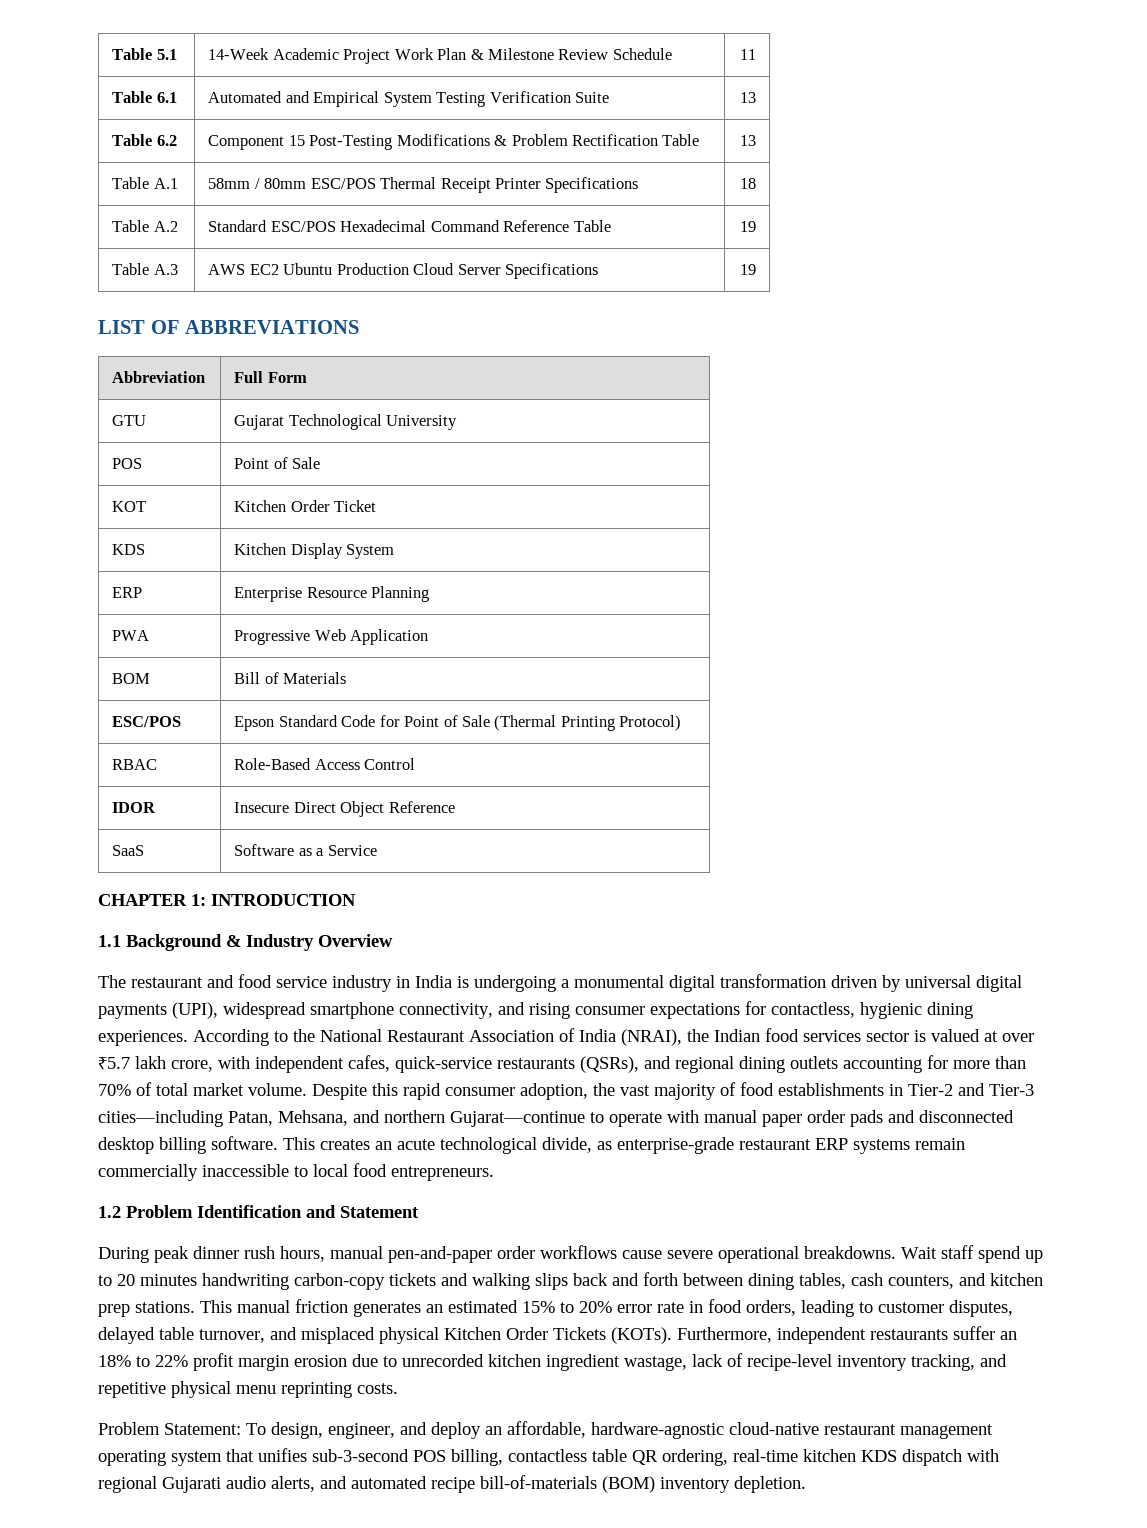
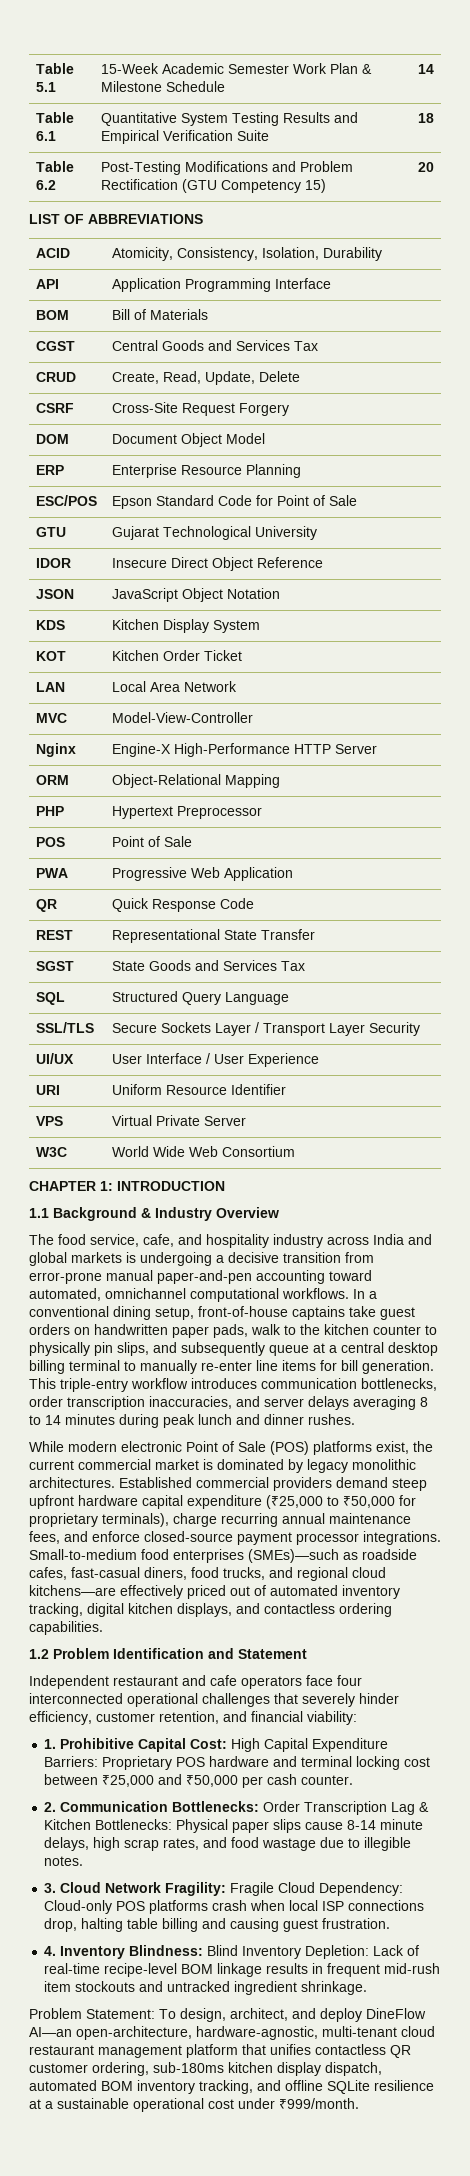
[208,48,391,64] 14-Week Academic Project -> [100,63,289,74] 15-Week Academic Semester
[558,49,609,60] Review -> (162, 86) none
[739,49,756,60] 11 -> [418,64,435,74] 14
[208,91,486,107] Automated and Empirical System Testing -> [100,112,358,126] [100,130,159,144] Quantitative System Testing Results and Empirical
[739,92,756,103] 13 -> [418,113,435,123] 18
[208,135,305,150] Component 15 -> (56, 185) none
[494,135,508,146] & -> [271,161,296,172] and
[662,134,700,146] [739,135,756,146] [112,177,178,189] [208,177,639,193] [739,178,756,189] [112,220,178,232] [208,220,611,232] [739,221,756,232] [112,263,178,275] [208,263,598,279] [739,264,756,275] [98,320,360,334] [112,371,206,383] [234,371,307,383] [112,415,147,426] [234,414,458,430] [112,458,143,469] [234,457,321,469] [112,501,147,512] [234,500,377,512] [112,544,146,555] [234,543,395,559] [112,587,143,598] [234,586,430,602] [112,630,150,641] [234,629,429,645] [112,673,151,684] [234,672,347,684] Table | 13 // Table A.1 | 58mm / 80mm ESC/POS Thermal Receipt Printer Specifications | 18 // Table A.2 | Standard ESC/POS Hexadecimal Command Reference Table | 19 // Table A.3 | AWS EC2 Ubuntu Production Cloud Server Specifications | 19 // LIST OF ABBREVIATIONS // Abbreviation | Full Form // GTU | Gujarat Technological University // POS | Point of Sale // KOT | Kitchen Order Ticket // KDS | Kitchen Display System // ERP | Enterprise Resource Planning // PWA | Progressive Web Application // BOM | Bill of Materials -> [181,179,326,193] [418,162,435,172] [29,214,203,224] [35,248,70,258] [111,247,382,261] [35,279,59,289] [111,278,331,292] [35,310,69,320] [111,309,208,320] [35,341,75,351] [111,340,318,351] [35,372,76,382] [111,371,300,385] [35,403,74,413] [111,402,289,416] [35,434,69,444] [111,433,265,447] [35,465,64,475] [111,464,301,478] (GTU Competency 15) | 20 // LIST OF ABBREVIATIONS // ACID | Atomicity, Consistency, Isolation, Durability // API | Application Programming Interface // BOM | Bill of Materials // CGST | Central Goods and Services Tax // CRUD | Create, Read, Update, Delete // CSRF | Cross-Site Request Forgery // DOM | Document Object Model // ERP | Enterprise Resource Planning
[494,715,682,731] [112,759,158,770] [234,758,416,770] (Thermal Printing Protocol) // RBAC | Role-Based Access Control -> [35,527,66,537] [111,526,317,540] // GTU | Gujarat Technological University
[112,845,145,856] [234,844,377,856] SaaS | Software as a Service -> [35,589,74,599] [111,588,280,602] [35,620,65,630] [111,619,260,633] [35,651,66,661] [111,650,242,661] [35,682,65,692] [111,681,237,692] [35,713,67,723] [111,712,253,723] [35,743,76,757] [111,743,377,757] [35,775,69,785] [111,774,280,788] [35,806,64,816] [111,806,262,819] [35,837,65,847] [111,836,192,847] [35,868,68,878] [111,867,293,881] [35,899,57,912] [111,898,254,912] [35,930,73,940] [111,929,315,943] [35,961,74,971] [111,960,305,971] [35,992,65,1005] [111,991,289,1005] [35,1022,94,1033] [111,1022,420,1036] [35,1053,74,1064] [111,1053,319,1067] [35,1085,60,1095] [111,1084,286,1095] [35,1116,63,1126] [111,1115,246,1126] [35,1147,67,1157] [111,1146,295,1157] JSON | JavaScript Object Notation // KDS | Kitchen Display System // KOT | Kitchen Order Ticket // LAN | Local Area Network // MVC | Model-View-Controller // Nginx | Engine-X High-Performance HTTP Server // ORM | Object-Relational Mapping // PHP | Hypertext Preprocessor // POS | Point of Sale // PWA | Progressive Web Application // QR | Quick Response Code // REST | Representational State Transfer // SGST | State Goods and Services Tax // SQL | Structured Query Language // SSL/TLS | Secure Sockets Layer / Transport Layer Security // UI/UX | User Interface / User Experience // URI | Uniform Resource Identifier // VPS | Virtual Private Server // W3C | World Wide Web Consortium
[131,974,1022,992] [98,1001,973,1019] [98,1028,1034,1046] [98,1055,1026,1073] [98,1082,1034,1100] [98,1110,1014,1127] [98,1136,965,1154] [98,1163,494,1181] restaurant and food service industry in India is undergoing a monumental digital transformation driven by universal digital payments (UPI), widespread smartphone connectivity, and rising consumer expectations for contactless, hygienic dining experiences. According to the National Restaurant Association of India (NRAI), the Indian food services sector is valued at over ₹5.7 lakh crore, with independent cafes, quick-service restaurants (QSRs), and regional dining outlets accounting for more than 70% of total market volume. Despite this rapid consumer adoption, the vast majority of food establishments in Tier-2 and Tier-3 cities—including Patan, Mehsana, and northern Gujarat—continue to operate with manual paper order pads and disconnected desktop billing software. This creates an acute technological divide, as enterprise-grade restaurant ERP systems remain commercially inaccessible to local food entrepreneurs. -> [58,1234,432,1248] [29,1252,374,1266] [29,1270,372,1284] [29,1288,377,1302] [29,1306,415,1320] [29,1324,437,1338] [29,1342,438,1356] [29,1360,434,1374] [29,1378,437,1392] [29,1396,428,1410] [29,1414,355,1428] [29,1441,433,1455] [29,1459,416,1473] [29,1477,427,1491] [29,1495,416,1509] [29,1513,411,1527] [29,1531,441,1545] [29,1549,417,1563] [29,1567,386,1581] [29,1585,400,1599] [29,1603,392,1617] [29,1621,103,1635] food service, cafe, and hospitality industry across India and global markets is undergoing a decisive transition from error-prone manual paper-and-pen accounting toward automated, omnichannel computational workflows. In a conventional dining setup, front-of-house captains take guest orders on handwritten paper pads, walk to the kitchen counter to physically pin slips, and subsequently queue at a central desktop billing terminal to manually re-enter line items for bill generation. This triple-entry workflow introduces communication bottlenecks, order transcription inaccuracies, and server delays averaging 8 to 14 minutes during peak lunch and dinner rushes. // While modern electronic Point of Sale (POS) platforms exist, the current commercial market is dominated by legacy monolithic architectures. Established commercial providers demand steep upfront hardware capital expenditure (₹25,000 to ₹50,000 for proprietary terminals), charge recurring annual maintenance fees, and enforce closed-source payment processor integrations. Small-to-medium food enterprises (SMEs)—such as roadside cafes, fast-casual diners, food trucks, and regional cloud kitchens—are effectively priced out of automated inventory tracking, digital kitchen displays, and contactless ordering capabilities.
[98,1245,1043,1263] [98,1272,1043,1290] [98,1299,1013,1317] [98,1326,1017,1344] [98,1353,1007,1371] [98,1381,398,1398] During peak dinner rush hours, manual pen-and-paper order workflows cause severe operational breakdowns. Wait staff spend up to 20 minutes handwriting carbon-copy tickets and walking slips back and forth between dining tables, cash counters, and kitchen prep stations. This manual friction generates an estimated 15% to 20% error rate in food orders, leading to customer disputes, delayed table turnover, and misplaced physical Kitchen Order Tickets (KOTs). Furthermore, independent restaurants suffer an 18% to 22% profit margin erosion due to unrecorded kitchen ingredient wastage, lack of recipe-level inventory tracking, and repetitive physical menu reprinting costs. -> [29,1675,362,1689] [29,1693,399,1707] [29,1711,357,1725] [44,1738,389,1752] [44,1756,431,1770] [44,1774,354,1788] [44,1801,430,1815] [44,1819,424,1833] [44,1837,412,1851] [44,1856,84,1866] [44,1882,404,1896] [44,1900,425,1914] [44,1918,391,1932] [44,1945,420,1959] [44,1963,441,1977] [44,1981,368,1995] Independent restaurant and cafe operators face four interconnected operational challenges that severely hinder efficiency, customer retention, and financial viability: // 1. Prohibitive Capital Cost: High Capital Expenditure Barriers: Proprietary POS hardware and terminal locking cost between ₹25,000 and ₹50,000 per cash counter. // 2. Communication Bottlenecks: Order Transcription Lag & Kitchen Bottlenecks: Physical paper slips cause 8-14 minute delays, high scrap rates, and food wastage due to illegible notes. // 3. Cloud Network Fragility: Fragile Cloud Dependency: Cloud-only POS platforms crash when local ISP connections drop, halting table billing and causing guest frustration. // 4. Inventory Blindness: Blind Inventory Depletion: Lack of real-time recipe-level BOM linkage results in frequent mid-rush item stockouts and untracked ingredient shrinkage.
[328,1423,395,1439] engineer, -> [230,2008,288,2021] architect,
[485,1421,993,1439] [98,1448,999,1466] [98,1475,806,1493] an affordable, hardware-agnostic cloud-native restaurant management operating system that unifies sub-3-second POS billing, contactless table QR ordering, real-time kitchen KDS dispatch with regional Gujarati audio alerts, and automated recipe bill-of-materials (BOM) inventory depletion. -> [366,2008,426,2019] [29,2026,435,2040] [29,2044,411,2058] [29,2062,382,2076] [29,2080,434,2094] [29,2098,359,2112] DineFlow AI—an open-architecture, hardware-agnostic, multi-tenant cloud restaurant management platform that unifies contactless QR customer ordering, sub-180ms kitchen display dispatch, automated BOM inventory tracking, and offline SQLite resilience at a sustainable operational cost under ₹999/month.

